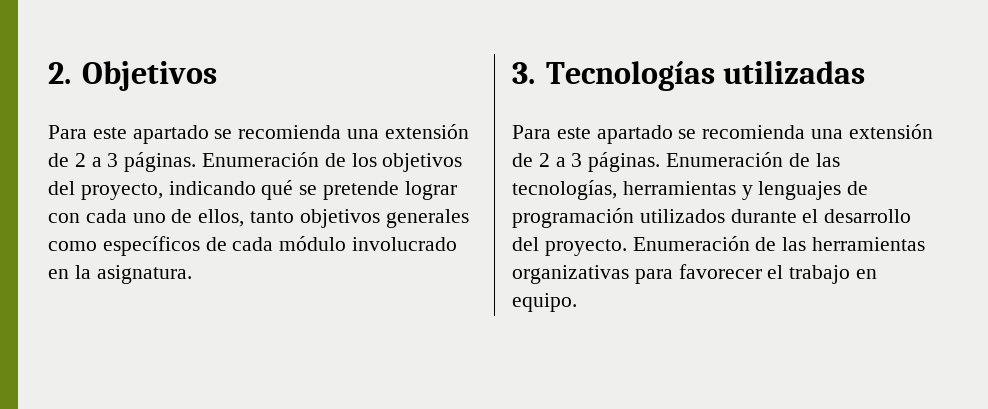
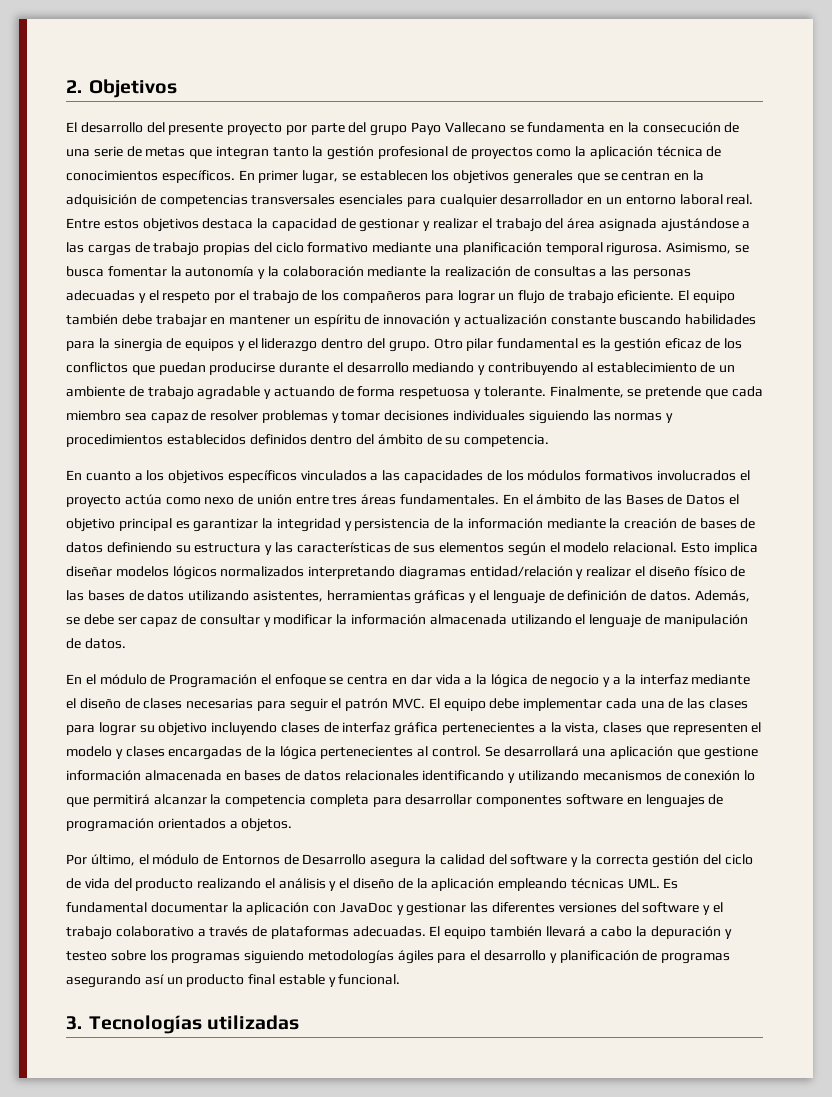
[48,124,469,144] [48,152,463,172] [48,180,457,200] [48,209,469,228] [48,236,458,256] [48,265,192,284] [512,61,866,91] [512,124,933,144] [512,152,840,172] [512,180,869,200] [512,208,912,228] [512,236,926,256] [512,264,878,284] [512,293,577,312] Para este apartado se recomienda una extensión de 2 a 3 páginas. Enumeración de los objetivos del proyecto, indicando qué se pretende lograr con cada uno de ellos, tanto objetivos generales como específicos de cada módulo involucrado en la asignatura. // 3. Tecnologías utilizadas // Para este apartado se recomienda una extensión de 2 a 3 páginas. Enumeración de las tecnologías, herramientas y lenguajes de programación utilizados durante el desarrollo del proyecto. Enumeración de las herramientas organizativas para favorecer el trabajo en equipo. -> [66,122,740,136] [66,146,722,160] [66,170,704,184] [66,194,754,207] [66,218,751,232] [66,242,749,256] [66,266,691,279] [66,290,736,304] [66,314,757,328] [66,338,742,352] [66,362,736,375] [66,386,763,400] [66,410,674,424] [66,434,550,447] [66,470,750,484] [66,494,740,507] [66,518,756,532] [66,542,758,556] [66,566,746,580] [66,590,750,604] [66,614,748,628] [66,638,126,649] [66,674,751,688] [66,698,749,712] [66,722,762,736] [66,746,758,760] [66,770,756,783] [66,794,724,808] [66,818,293,832] [66,854,754,868] [66,878,679,891] [66,902,723,916] [66,926,732,940] [66,950,731,964] [66,974,401,988] [66,1015,300,1034] El desarrollo del presente proyecto por parte del grupo Payo Vallecano se fundamenta en la consecución de una serie de metas que integran tanto la gestión profesional de proyectos como la aplicación técnica de conocimientos específicos. En primer lugar, se establecen los objetivos generales que se centran en la adquisición de competencias transversales esenciales para cualquier desarrollador en un entorno laboral real. Entre estos objetivos destaca la capacidad de gestionar y realizar el trabajo del área asignada ajustándose a las cargas de trabajo propias del ciclo formativo mediante una planificación temporal rigurosa. Asimismo, se busca fomentar la autonomía y la colaboración mediante la realización de consultas a las personas adecuadas y el respeto por el trabajo de los compañeros para lograr un flujo de trabajo eficiente. El equipo también debe trabajar en mantener un espíritu de innovación y actualización constante buscando habilidades para la sinergia de equipos y el liderazgo dentro del grupo. Otro pilar fundamental es la gestión eficaz de los conflictos que puedan producirse durante el desarrollo mediando y contribuyendo al establecimiento de un ambiente de trabajo agradable y actuando de forma respetuosa y tolerante. Finalmente, se pretende que cada miembro sea capaz de resolver problemas y tomar decisiones individuales siguiendo las normas y procedimientos establecidos definidos dentro del ámbito de su competencia. // En cuanto a los objetivos específicos vinculados a las capacidades de los módulos formativos involucrados el proyecto actúa como nexo de unión entre tres áreas fundamentales. En el ámbito de las Bases de Datos el objetivo principal es garantizar la integridad y persistencia de la información mediante la creación de bases de datos definiendo su estructura y las características de sus elementos según el modelo relacional. Esto implica diseñar modelos lógicos normalizados interpretando diagramas entidad/relación y realizar el diseño físico de las bases de datos utilizando asistentes, herramientas gráficas y el lenguaje de definición de datos. Además, se debe ser capaz de consultar y modificar la información almacenada utilizando el lenguaje de manipulación de datos. // En el módulo de Programación el enfoque se centra en dar vida a la lógica de negocio y a la interfaz mediante el diseño de clases necesarias para seguir el patrón MVC. El equipo debe implementar cada una de las clases para lograr su objetivo incluyendo clases de interfaz gráfica pertenecientes a la vista, clases que representen el modelo y clases encargadas de la lógica pertenecientes al control. Se desarrollará una aplicación que gestione información almacenada en bases de datos relacionales identificando y utilizando mecanismos de conexión lo que permitirá alcanzar la competencia completa para desarrollar componentes software en lenguajes de programación orientados a objetos. // Por último, el módulo de Entornos de Desarrollo asegura la calidad del software y la correcta gestión del ciclo de vida del producto realizando el análisis y el diseño de la aplicación empleando técnicas UML. Es fundamental documentar la aplicación con JavaDoc y gestionar las diferentes versiones del software y el trabajo colaborativo a través de plataformas adecuadas. El equipo también llevará a cabo la depuración y testeo sobre los programas siguiendo metodologías ágiles para el desarrollo y planificación de programas asegurando así un producto final estable y funcional. // 3. Tecnologías utilizadas

